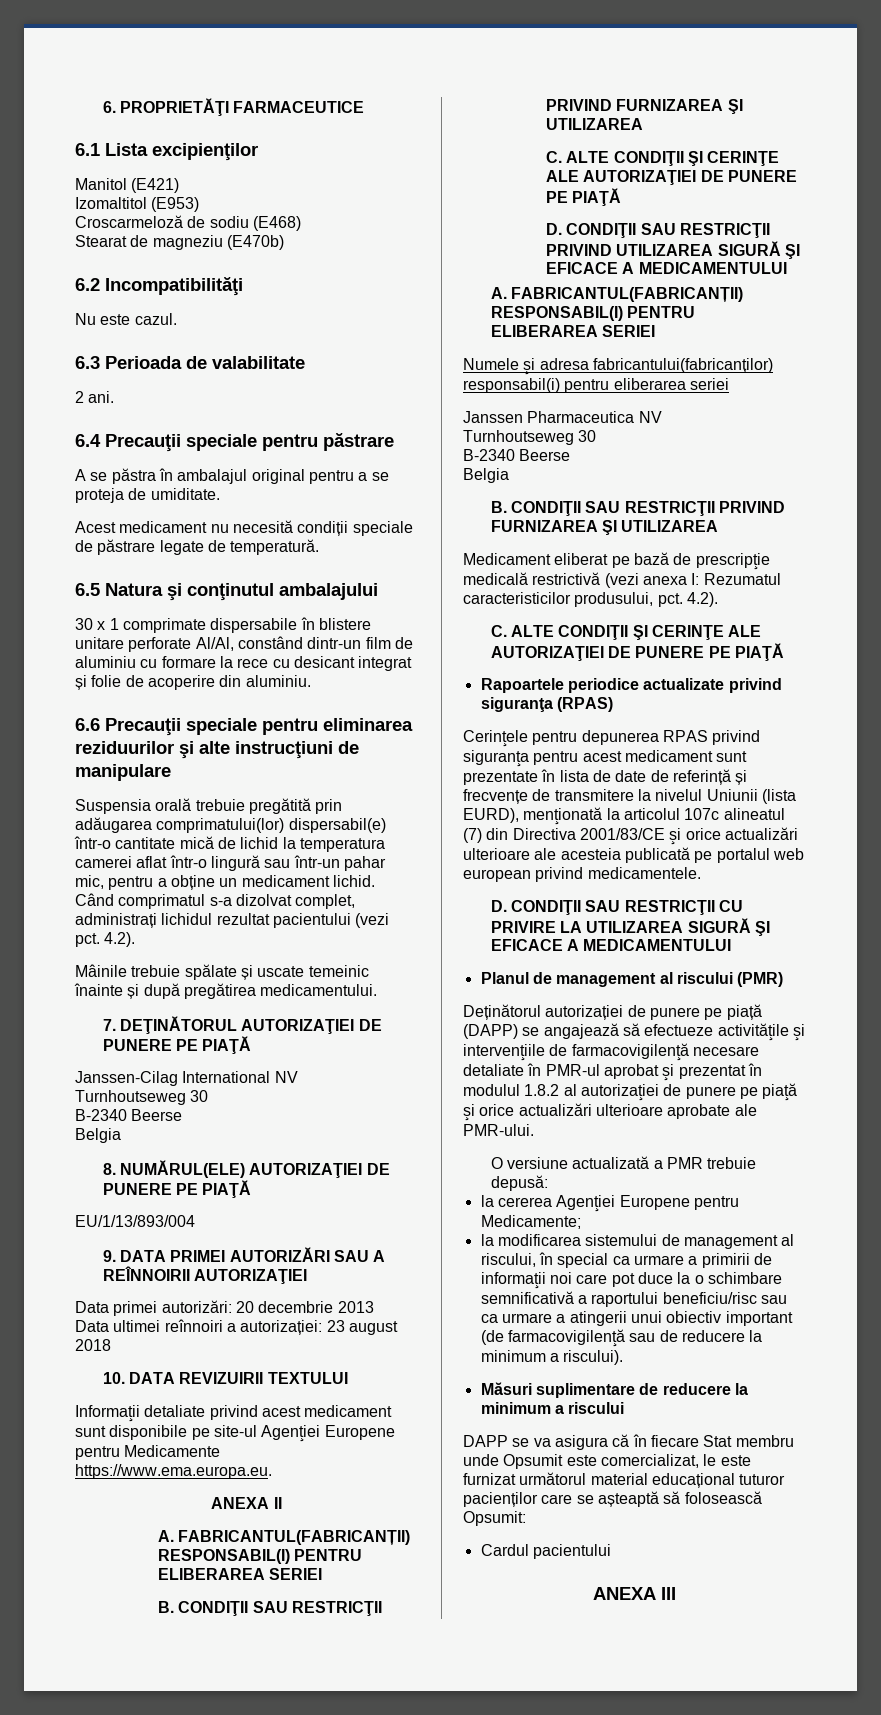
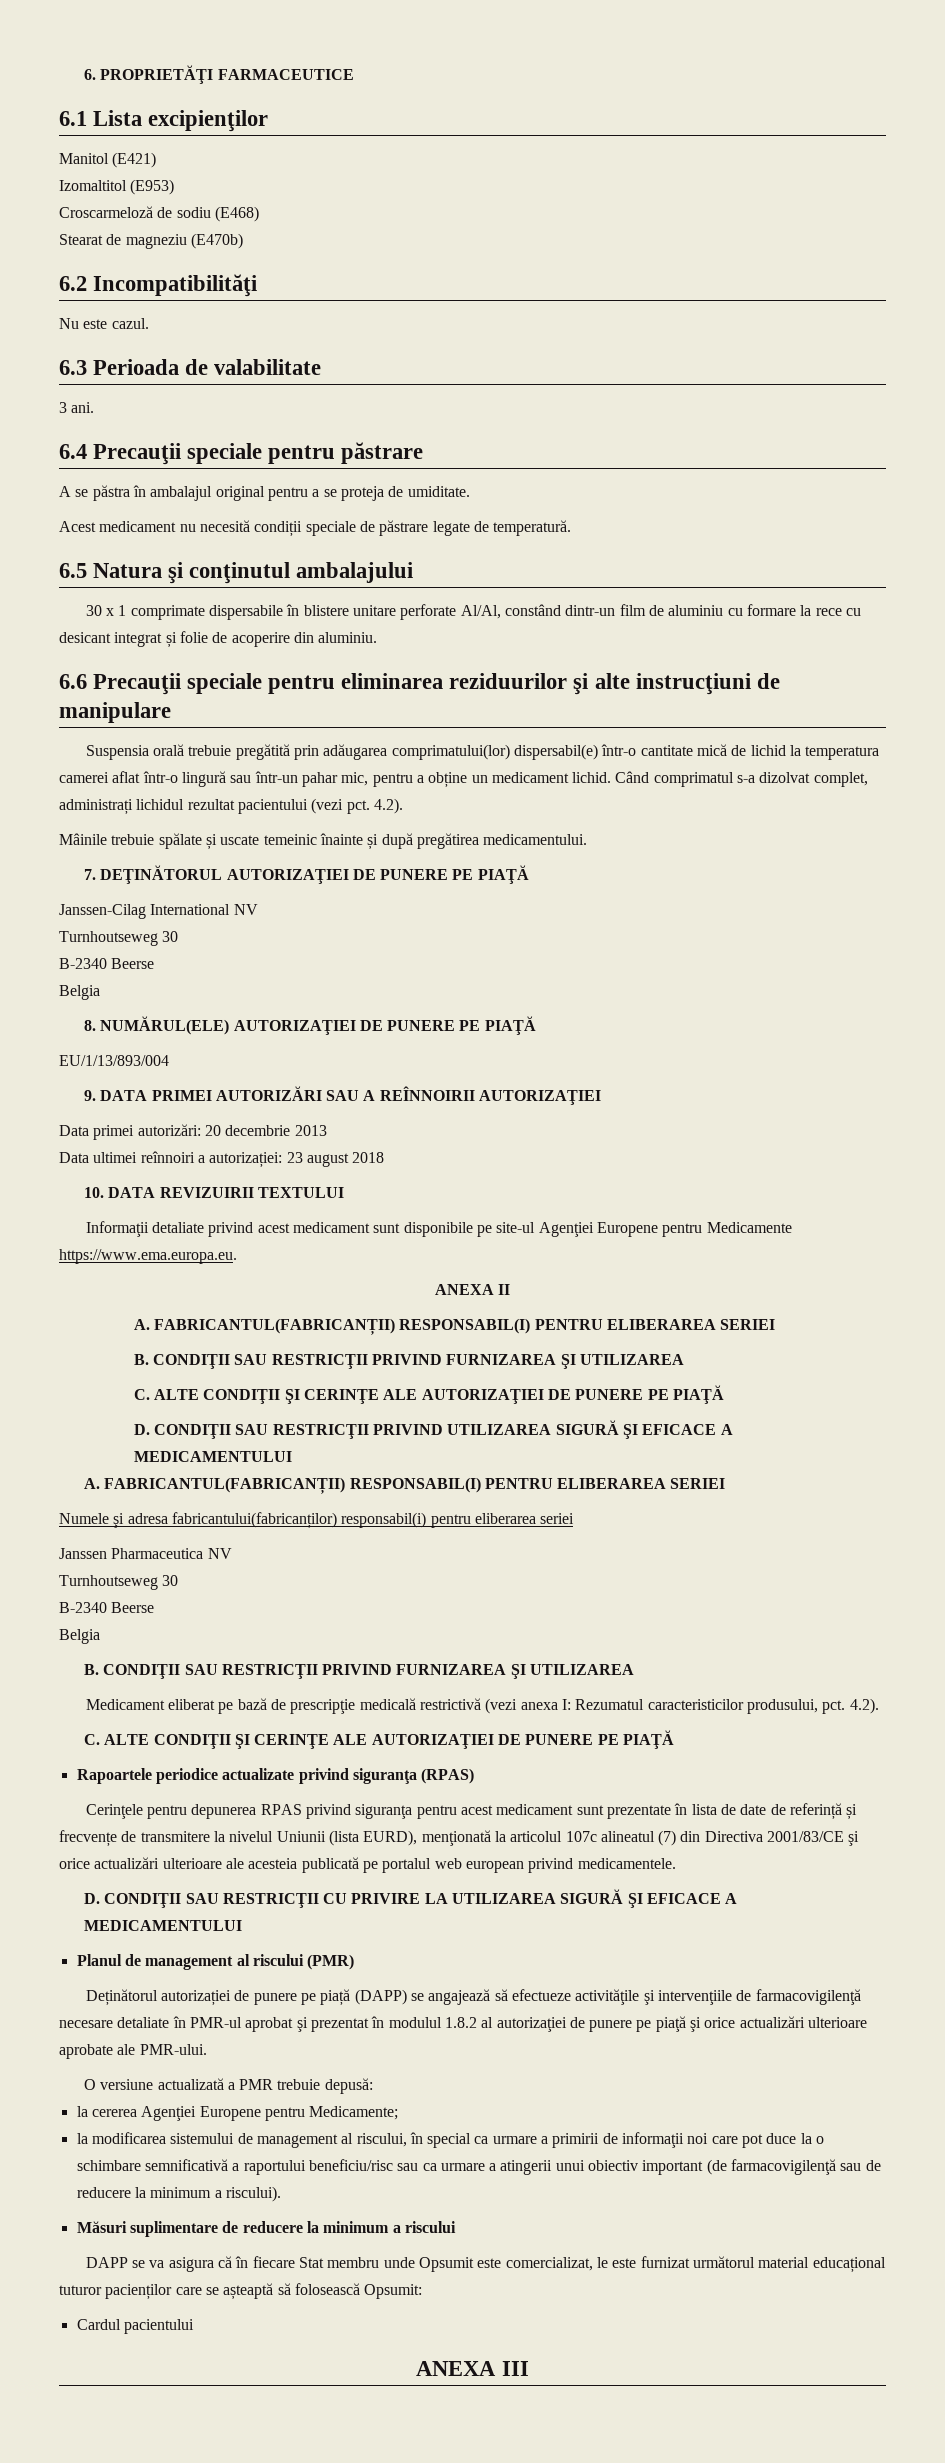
[75,391,84,403] 2 -> [59,402,67,413] 3

